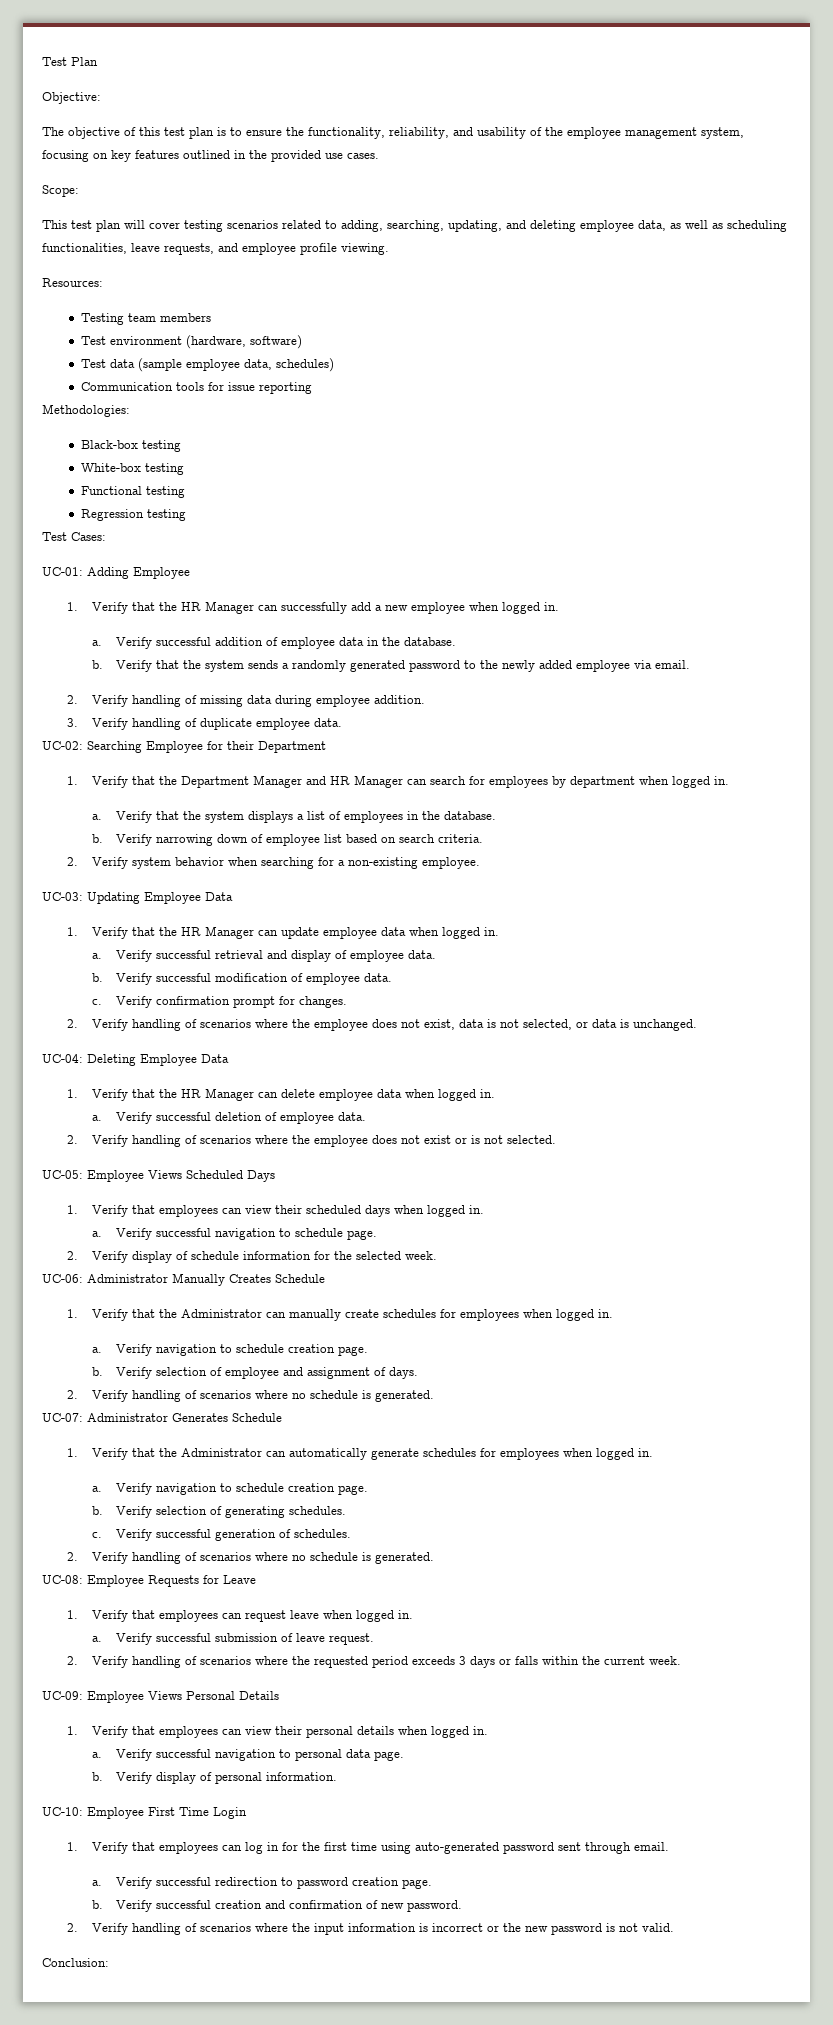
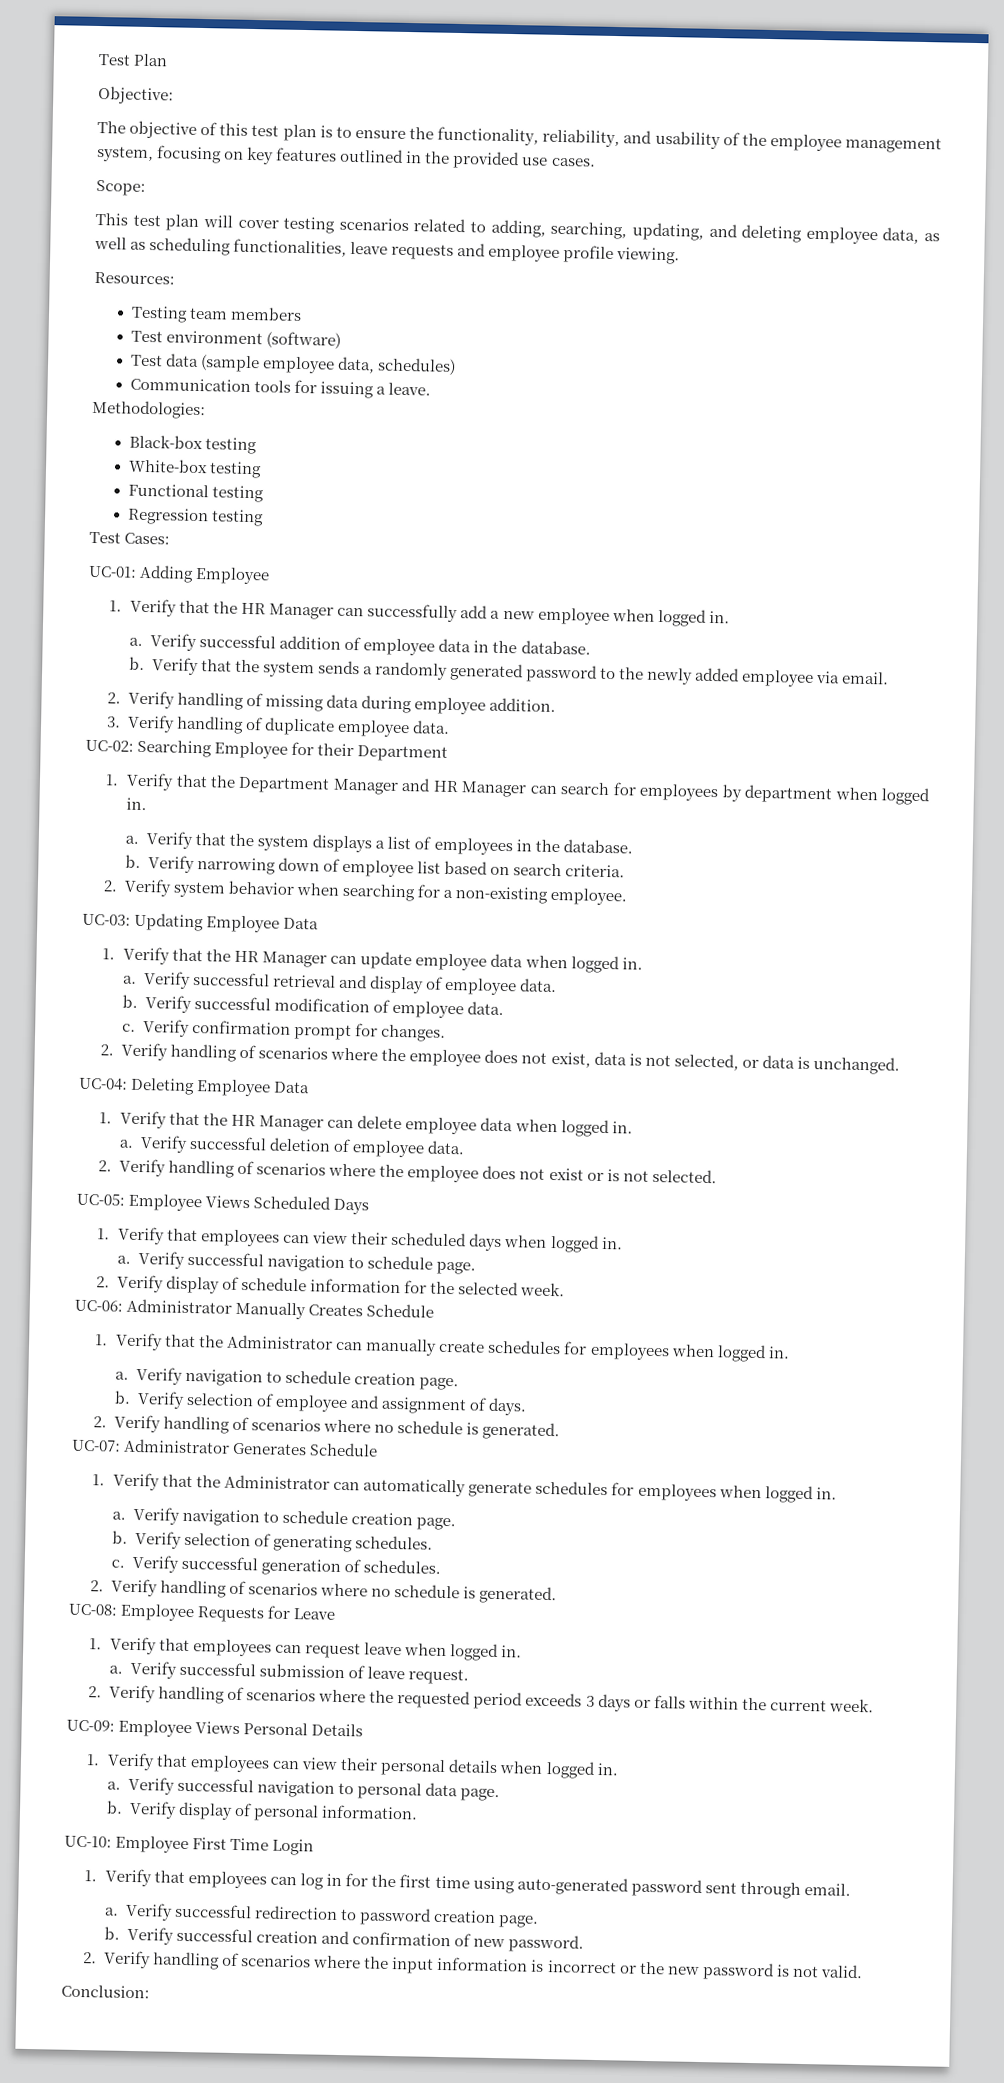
[164,243,214,255] requests, -> [391,243,455,260] requests
[186,335,303,349] (hardware, software) -> [265,331,341,349] (software)
[228,382,313,394] issue reporting -> [319,381,431,399] issuing a leave.

